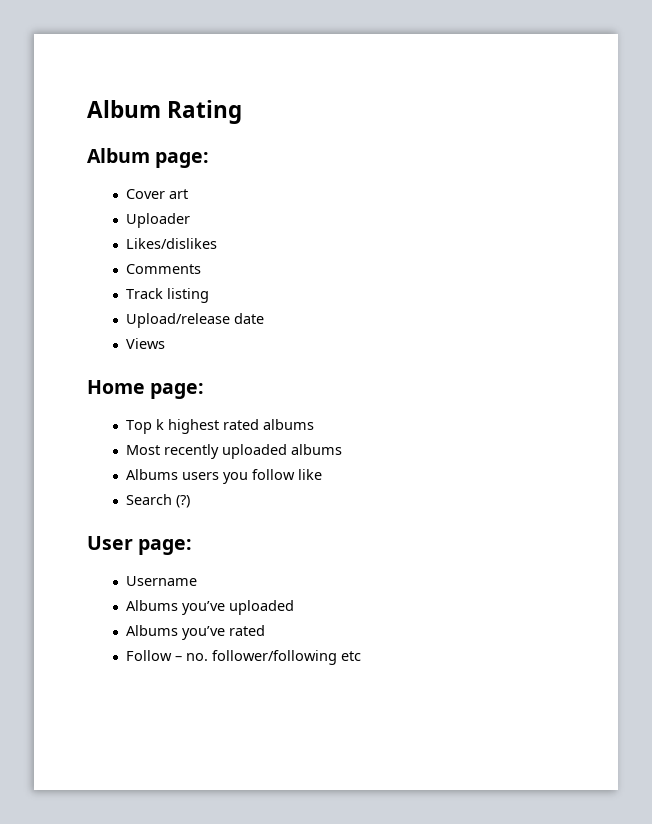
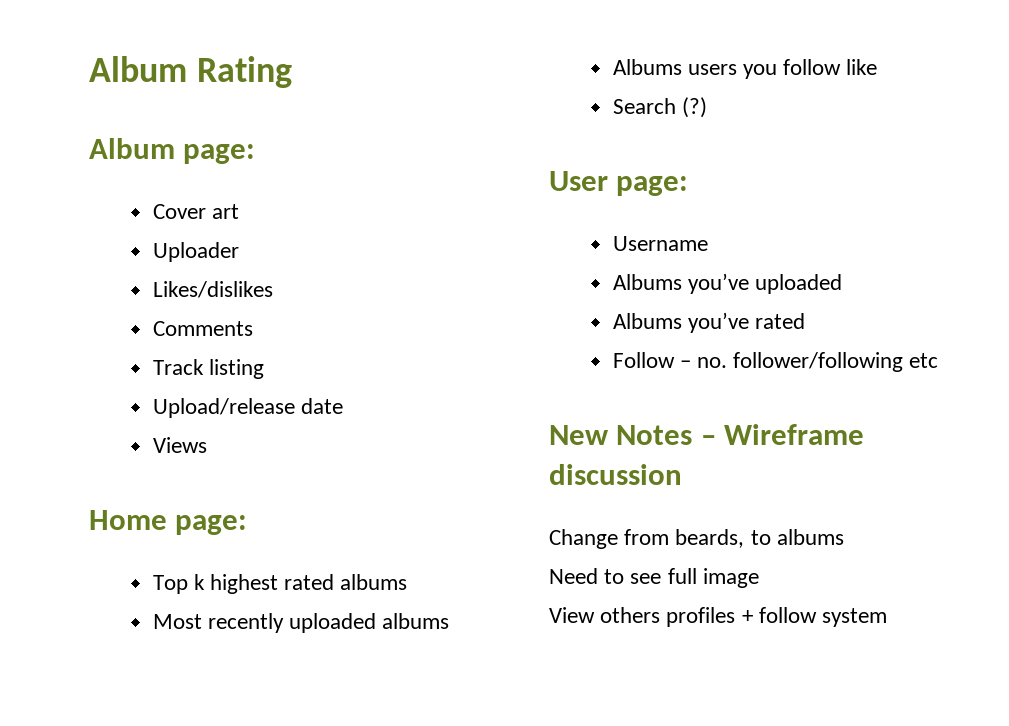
(362, 656) none -> [549,424,865,445] [549,464,682,485] [549,529,844,549] [549,568,759,588] [549,607,888,627] // New Notes – Wireframe discussion // Change from beards, to albums // Need to see full image // View others profiles + follow system

